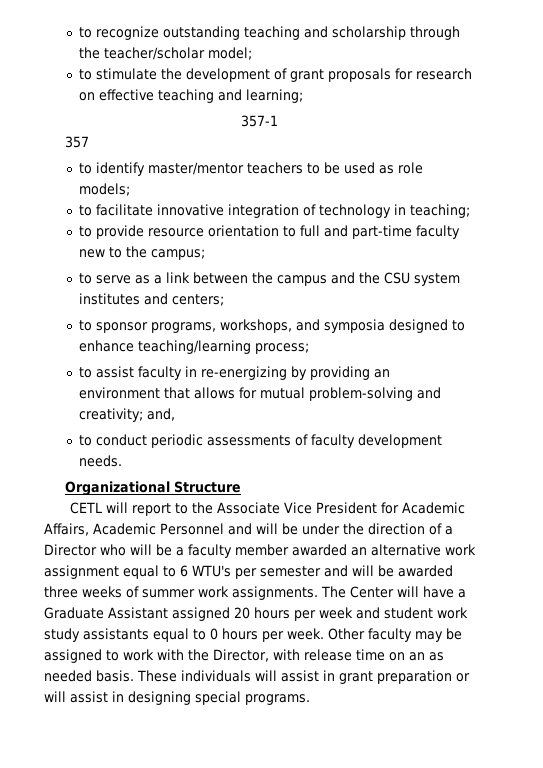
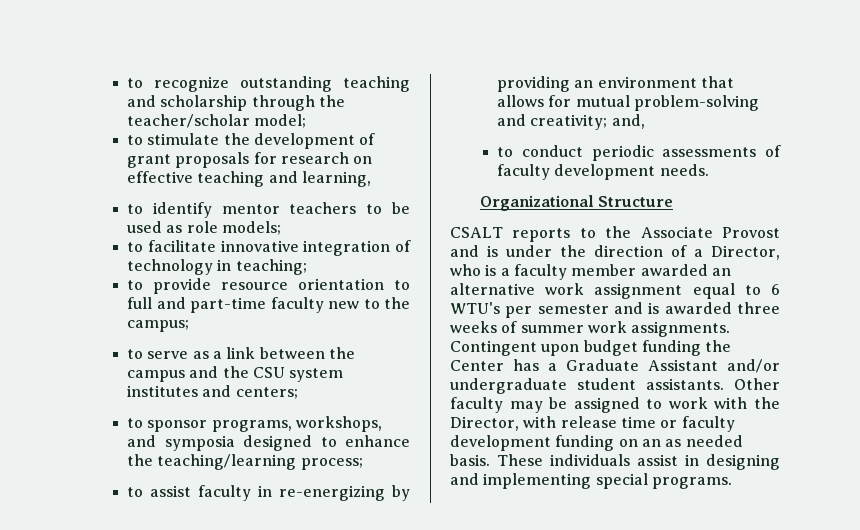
[246,89,304,103] [241,115,278,127] [64,136,89,148] learning; // 357-1 // 357 -> [302,171,372,187] learning,
[148,162,245,175] master/mentor -> [221,204,280,214] mentor
(135, 346) none -> [127,454,154,466] the
[69,502,465,516] [44,523,298,536] CETL will report to the Associate Vice President for Academic Affairs, Academic Personnel and will be -> [450,226,780,242] [450,245,498,257] CSALT reports to the Associate Provost and is
[44,544,172,556] Director who will be -> [711,245,780,260] [450,264,497,276] Director, who is
[352,565,394,577] will be -> [648,302,660,314] is
[321,586,466,598] [44,607,468,621] [44,628,324,642] The Center will have a Graduate Assistant assigned 20 hours per week and student work study assistants equal to 0 hours per week. -> [450,340,732,356] [450,359,780,373] [450,378,724,394] Contingent upon budget funding the Center has a Graduate Assistant and/or undergraduate student assistants.
(385, 655) none -> [660,416,735,432] [450,435,615,451] or faculty development funding
[255,670,470,684] [44,691,66,702] will assist in grant preparation or will -> (630, 460) none
(191, 698) none -> [450,473,592,489] and implementing

